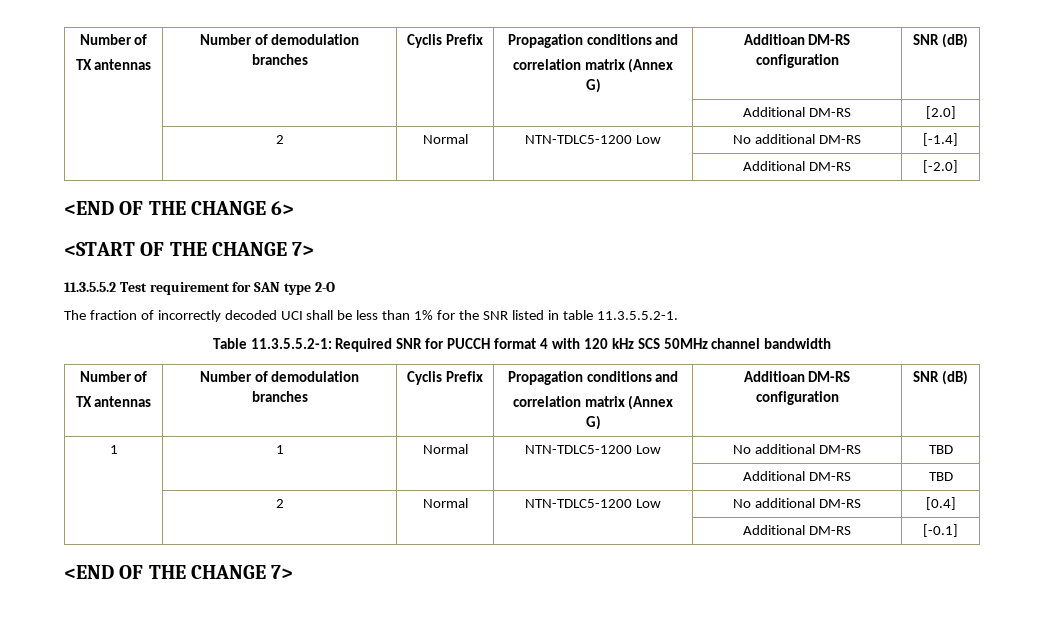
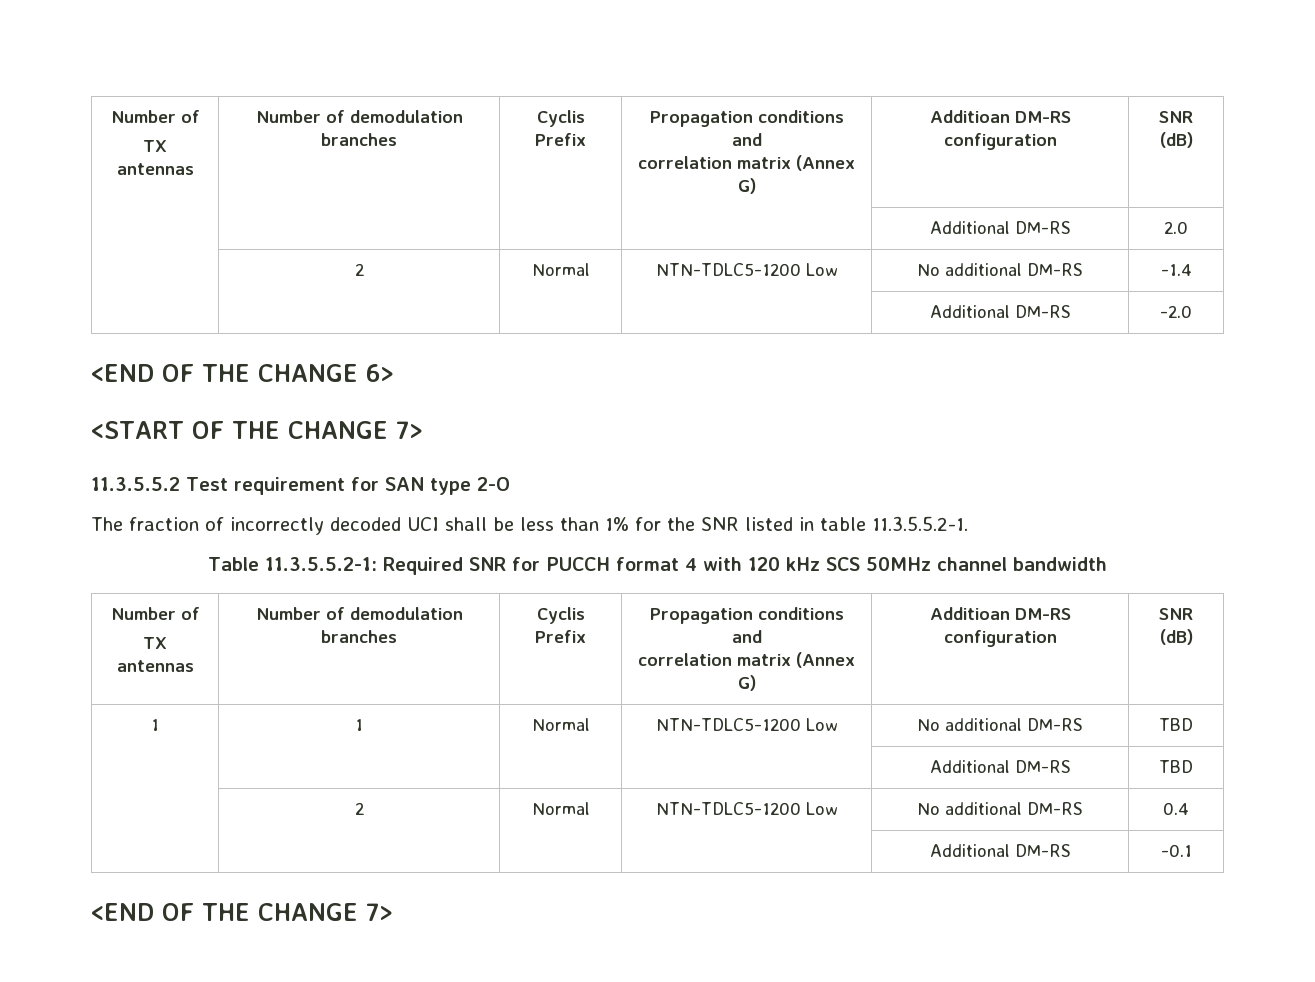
[925,106,956,119] [275,135,284,144] [422,134,468,144] [525,135,661,144] [733,134,861,144] [923,133,958,146] [743,161,851,171] [923,160,958,173] [2.0] // | 2 | Normal | NTN-TDLC5-1200 Low | No additional DM-RS | [-1.4] // | | | | Additional DM-RS | [-2.0] -> [1164,221,1188,234] [354,263,364,276] [531,263,590,276] [655,263,838,276] [917,263,1083,276] [1160,264,1192,276] [929,305,1071,318] [1160,305,1192,318] 2.0 // | 2 | Normal | NTN-TDLC5-1200 Low | No additional DM-RS | -1.4 // | | | | Additional DM-RS | -2.0
[925,497,956,510] [743,525,851,535] [923,524,958,537] [0.4] // | | | | Additional DM-RS | [-0.1] -> [1163,802,1189,815] [929,844,1071,857] [1160,844,1192,857] 0.4 // | | | | Additional DM-RS | -0.1

